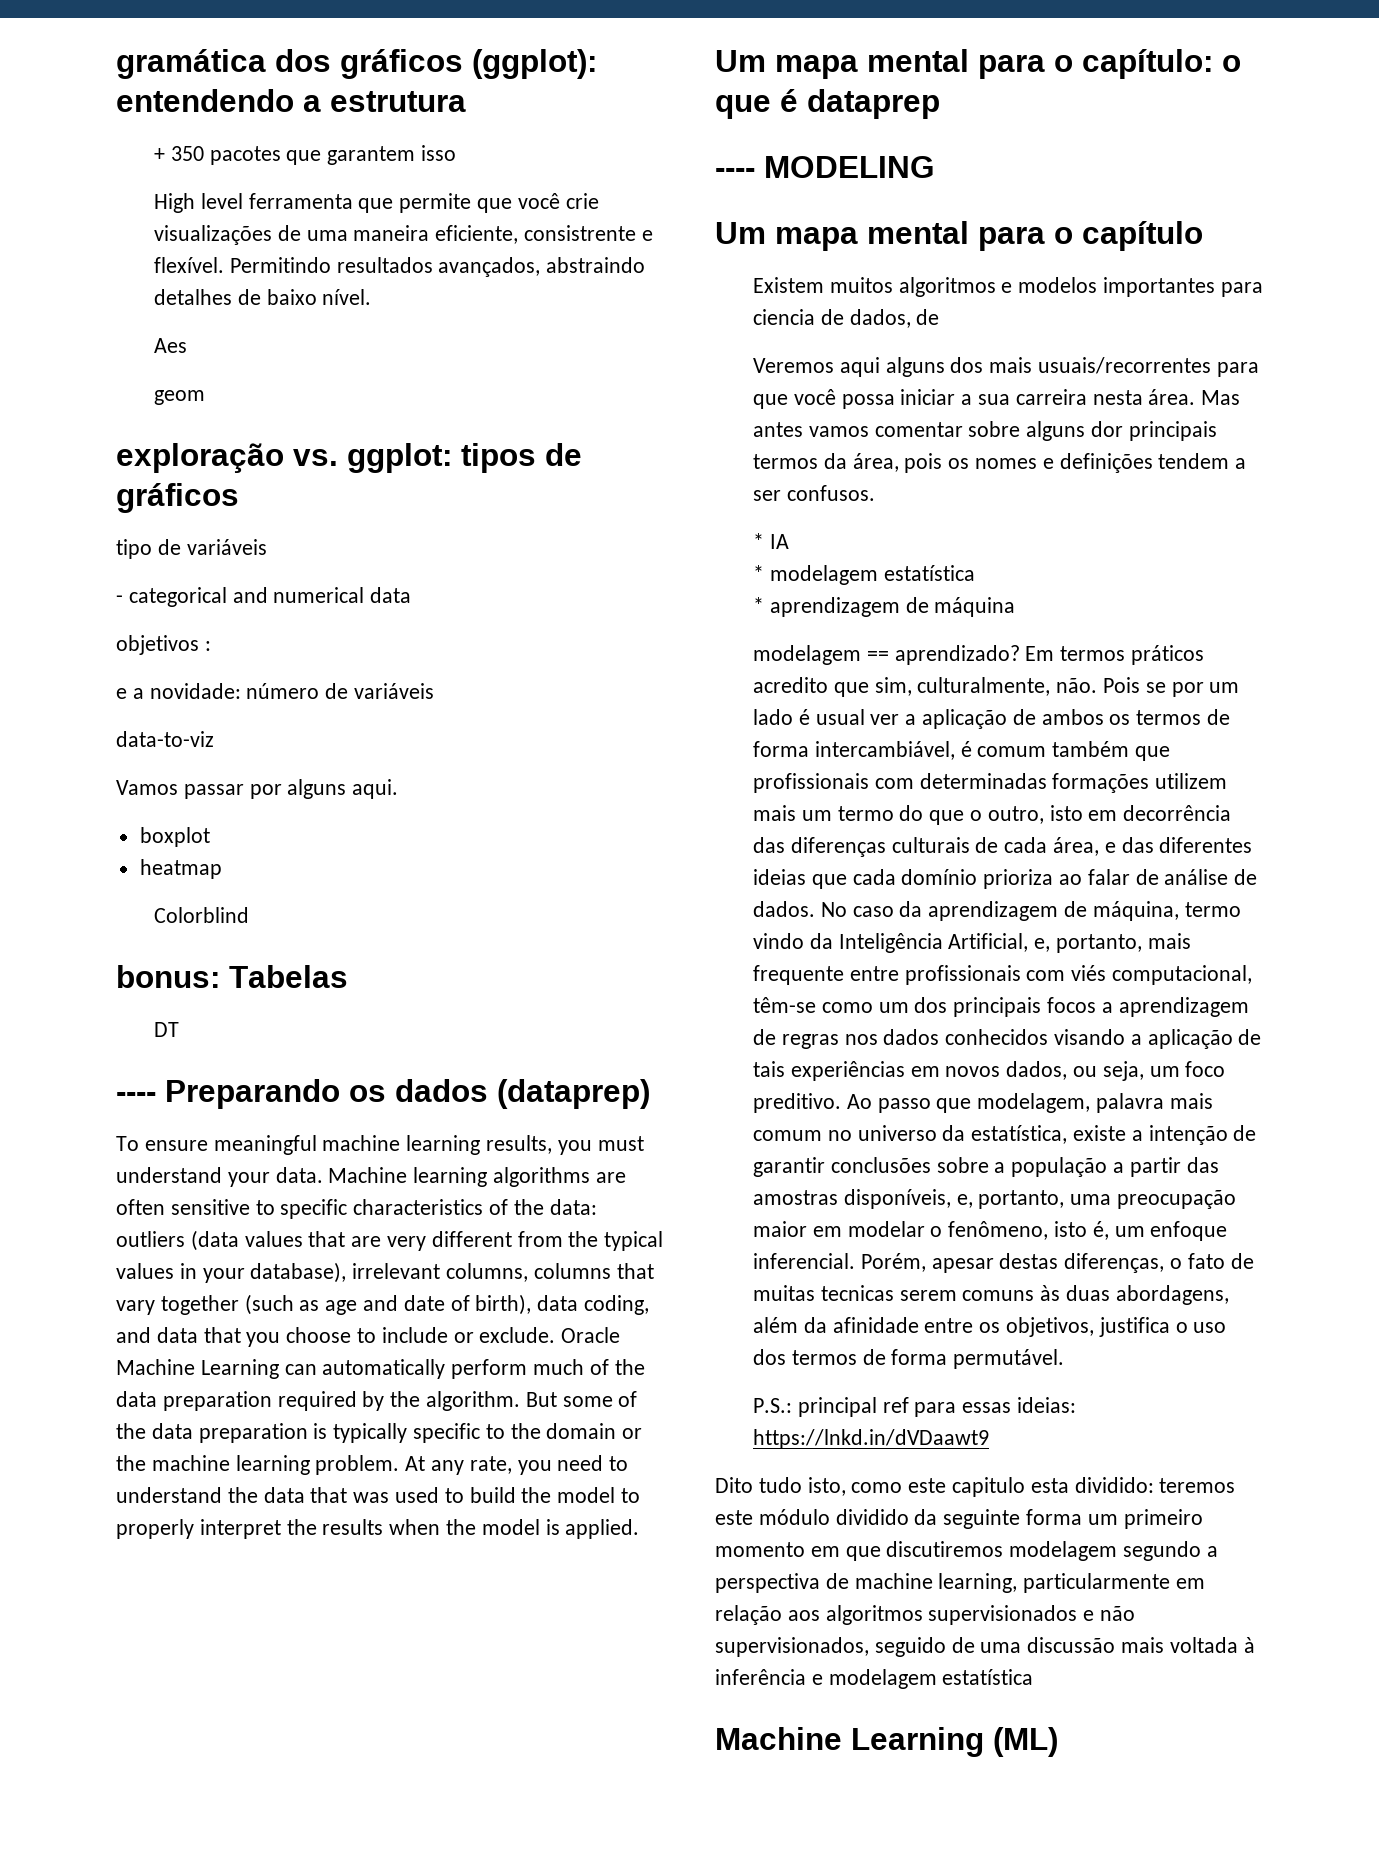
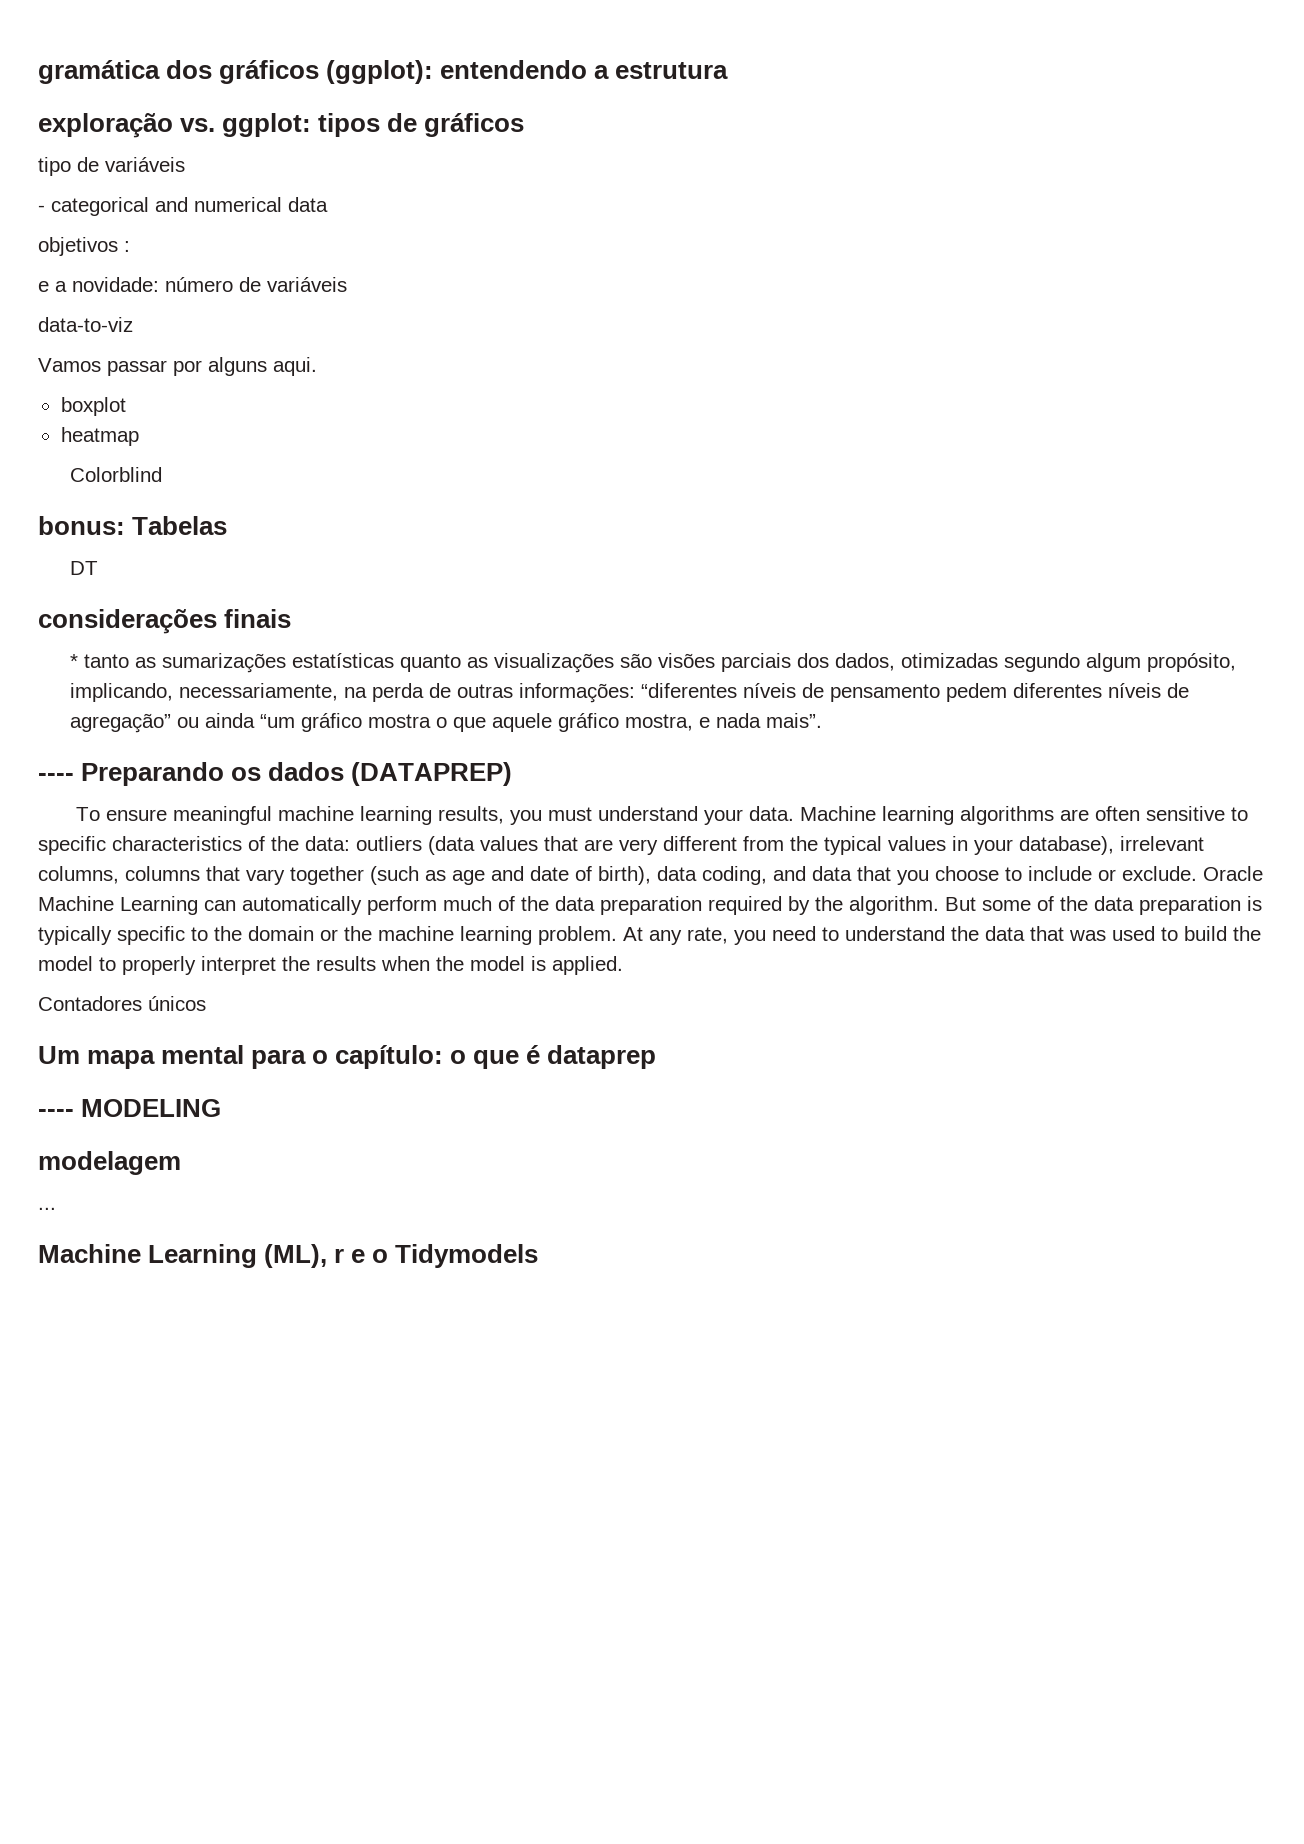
[154,145,457,165] [154,193,599,213] [154,225,653,245] [154,257,646,277] [154,289,372,305] [154,338,188,353] [154,390,206,405] // + 350 pacotes que garantem isso // High level ferramenta que permite que você crie visualizações de uma maneira eficiente, consistrente e flexível. Permitindo resultados avançados, abstraindo detalhes de baixo nível. // Aes // geom -> (729, 70) none
(180, 1029) none -> [38,609,292,634] [70,653,1237,673] [70,683,1190,703] [70,713,823,733] // considerações finais // * tanto as sumarizações estatísticas quanto as visualizações são visões parciais dos dados, otimizadas segundo algum propósito, implicando, necessariamente, na perda de outras informações: “diferentes níveis de pensamento pedem diferentes níveis de agregação” ou ainda “um gráfico mostra o que aquele gráfico mostra, e nada mais”.
[497,1079,650,1109] (dataprep) -> [351,762,513,786] (DATAPREP)
(640, 1529) none -> [38,996,206,1011] // Contadores únicos
[715,221,1203,251] [753,277,1263,297] [753,309,940,328] [753,357,1259,377] [753,389,1241,409] [753,421,1217,441] [753,453,1247,473] [753,485,875,501] [753,533,789,549] [753,565,975,585] [753,597,1016,617] [753,645,1205,665] [753,677,1240,697] [753,709,1231,729] [753,741,1171,761] [753,773,1228,793] [753,805,1232,825] [753,837,1253,857] [753,869,1258,889] [753,901,1241,921] [753,933,1191,953] [753,965,1253,985] [753,997,1249,1017] [753,1029,1262,1049] [753,1061,1226,1081] [753,1093,1213,1113] [753,1125,1257,1145] [753,1157,1219,1177] [753,1189,1237,1209] [753,1221,1228,1241] [753,1253,1254,1273] [753,1285,1229,1305] [753,1317,1227,1337] [753,1349,1065,1369] [753,1397,1077,1417] [753,1429,990,1449] [715,1477,1236,1497] [715,1509,1203,1529] [715,1541,1218,1561] [715,1573,1206,1593] [715,1605,1136,1625] [715,1637,1255,1657] [715,1669,1034,1689] [715,1727,1058,1757] Um mapa mental para o capítulo // Existem muitos algoritmos e modelos importantes para ciencia de dados, de // Veremos aqui alguns dos mais usuais/recorrentes para que você possa iniciar a sua carreira nesta área. Mas antes vamos comentar sobre alguns dor principais termos da área, pois os nomes e definições tendem a ser confusos. // * IA // * modelagem estatística // * aprendizagem de máquina // modelagem == aprendizado? Em termos práticos acredito que sim, culturalmente, não. Pois se por um lado é usual ver a aplicação de ambos os termos de forma intercambiável, é comum também que profissionais com determinadas formações utilizem mais um termo do que o outro, isto em decorrência das diferenças culturais de cada área, e das diferentes ideias que cada domínio prioriza ao falar de análise de dados. No caso da aprendizagem de máquina, termo vindo da Inteligência Artificial, e, portanto, mais frequente entre profissionais com viés computacional, têm-se como um dos principais focos a aprendizagem de regras nos dados conhecidos visando a aplicação de tais experiências em novos dados, ou seja, um foco preditivo. Ao passo que modelagem, palavra mais comum no universo da estatística, existe a intenção de garantir conclusões sobre a população a partir das amostras disponíveis, e, portanto, uma preocupação maior em modelar o fenômeno, isto é, um enfoque inferencial. Porém, apesar destas diferenças, o fato de muitas tecnicas serem comuns às duas abordagens, além da afinidade entre os objetivos, justifica o uso dos termos de forma permutável. // P.S.: principal ref para essas ideias: https://lnkd.in/dVDaawt9 // Dito tudo isto, como este capitulo esta dividido: teremos este módulo dividido da seguinte forma um primeiro momento em que discutiremos modelagem segundo a perspectiva de machine learning, particularmente em relação aos algoritmos supervisionados e não supervisionados, seguido de uma discussão mais voltada à inferência e modelagem estatística // Machine Learning (ML) -> [38,1151,181,1175] [38,1207,56,1210] [38,1244,539,1268] modelagem // ... // Machine Learning (ML), r e o Tidymodels

